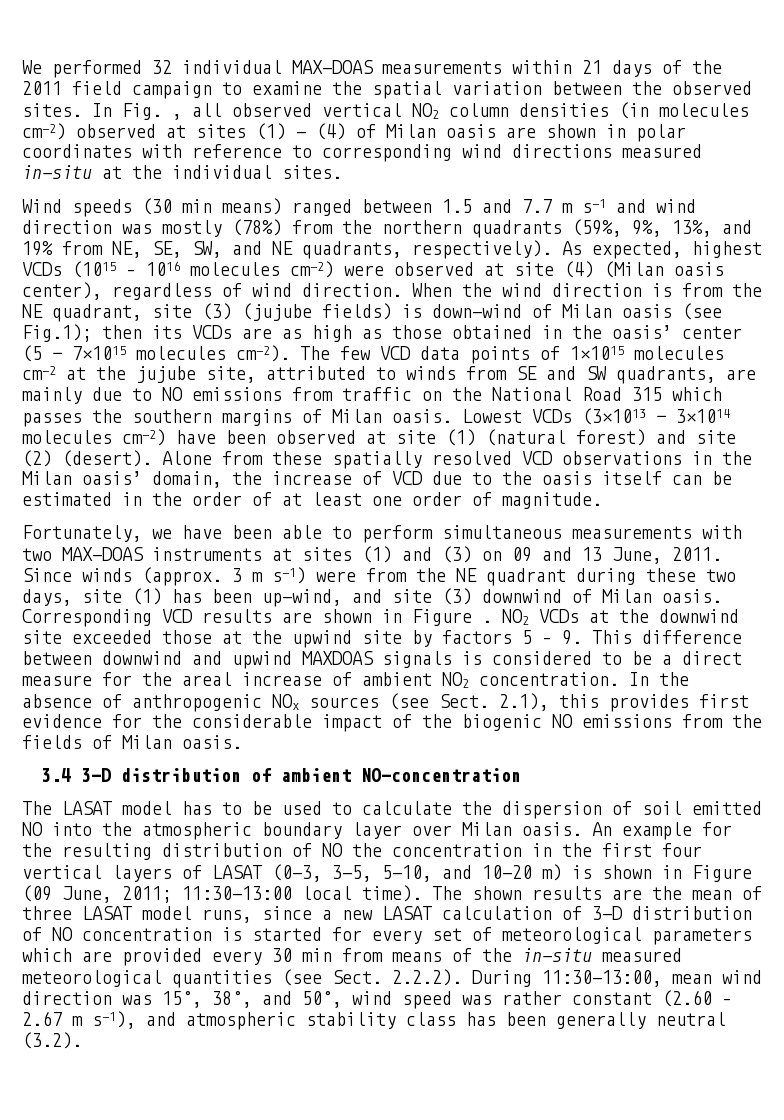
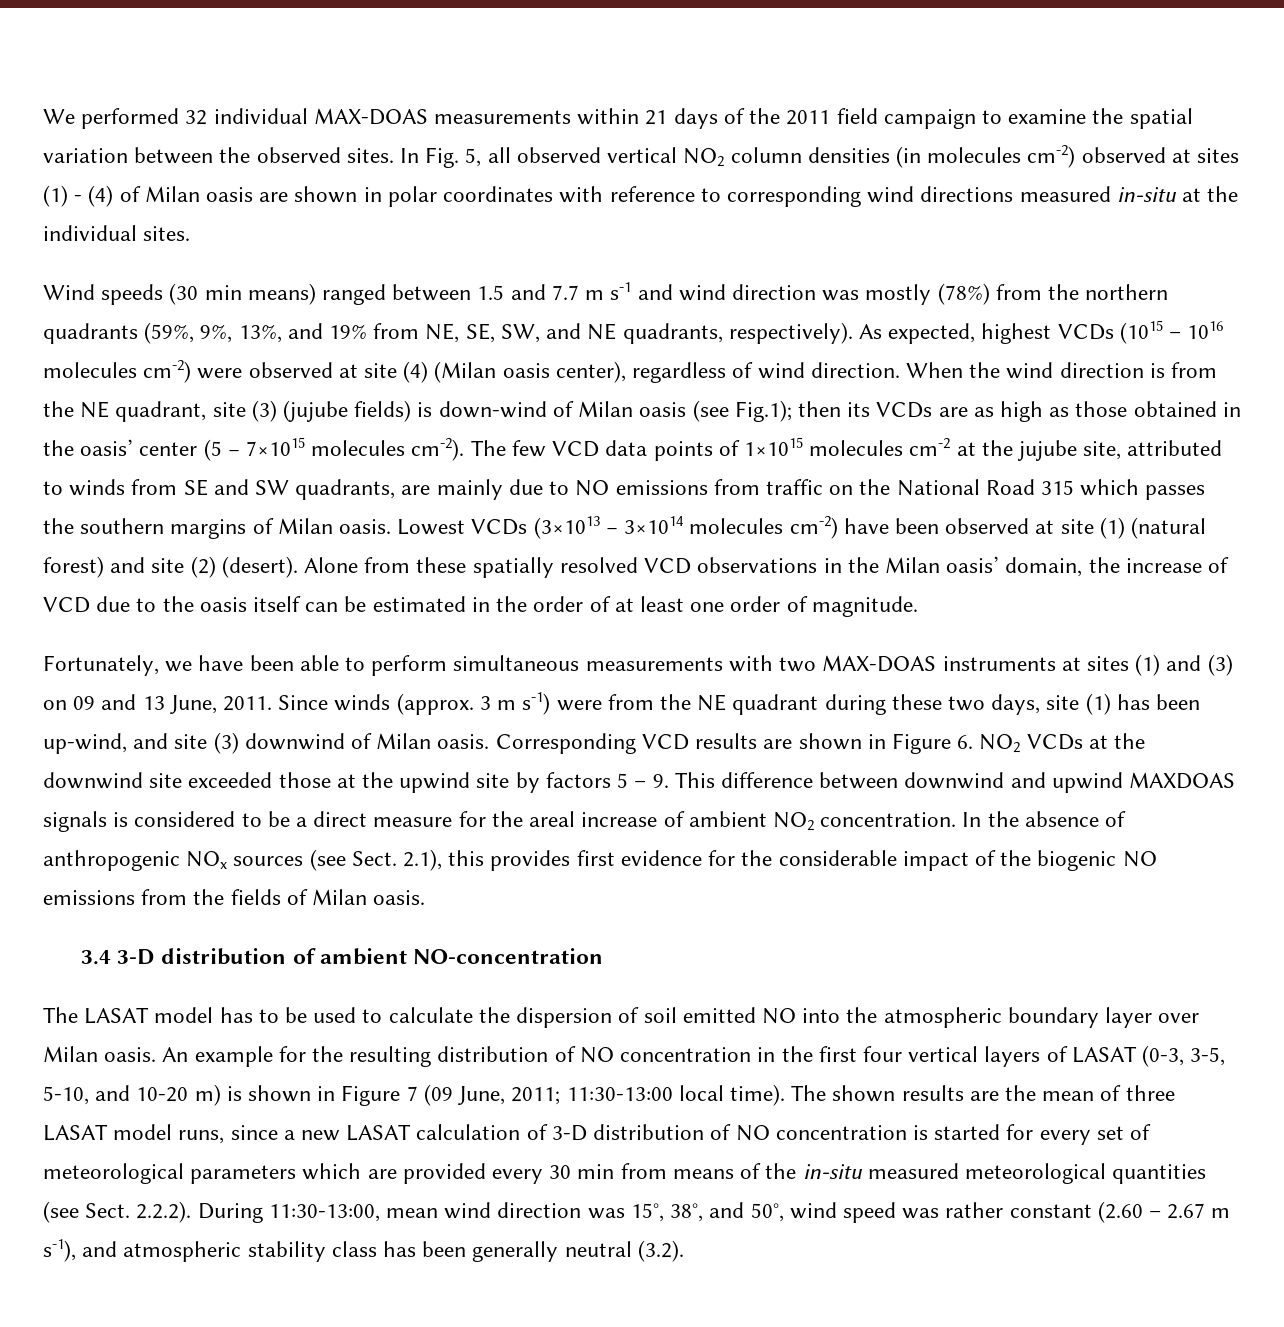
[172,114,182,120] , -> [465,148,482,167] 5,
[482,620,492,623] . -> [957,735,974,749] 6.
[352,843,382,857] the -> (614, 1055) none
(752, 873) none -> [406,1086,418,1101] 7

